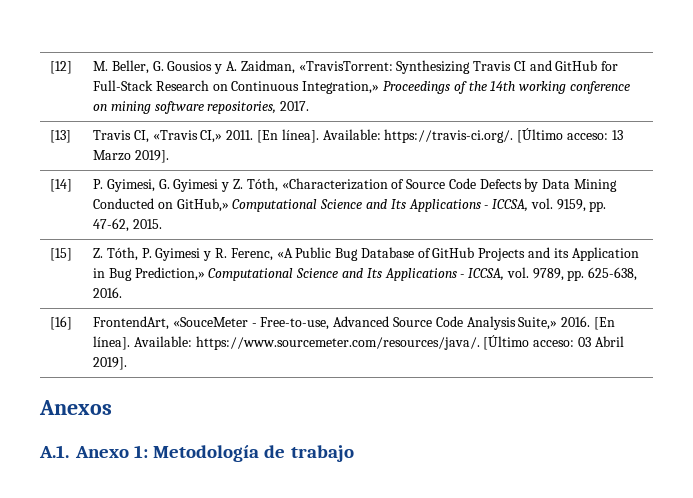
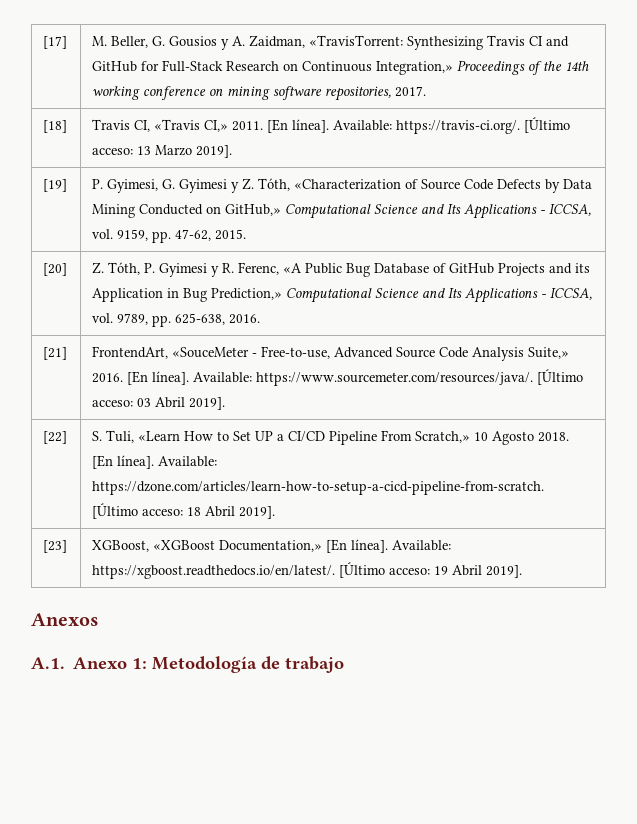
[50,61,73,74] [12] -> [43,36,68,49] [17]
[50,130,72,143] [13] -> [43,120,68,133] [18]
[50,179,73,192] [14] -> [43,179,68,192] [19]
[50,248,73,261] [15] -> [43,263,68,276] [20]
[50,316,73,330] [16] -> [43,347,68,360] [21]
(128, 363) none -> [43,431,68,444] [92,430,570,445] [92,455,218,469] [92,481,545,495] [92,503,276,519] [43,540,68,553] [92,539,452,553] [92,562,523,579] // [22] | S. Tuli, «Learn How to Set UP a CI/CD Pipeline From Scratch,» 10 Agosto 2018. [En línea]. Available: https://dzone.com/articles/learn-how-to-setup-a-cicd-pipeline-from-scratch. [Último acceso: 18 Abril 2019]. // [23] | XGBoost, «XGBoost Documentation,» [En línea]. Available: https://xgboost.readthedocs.io/en/latest/. [Último acceso: 19 Abril 2019].

